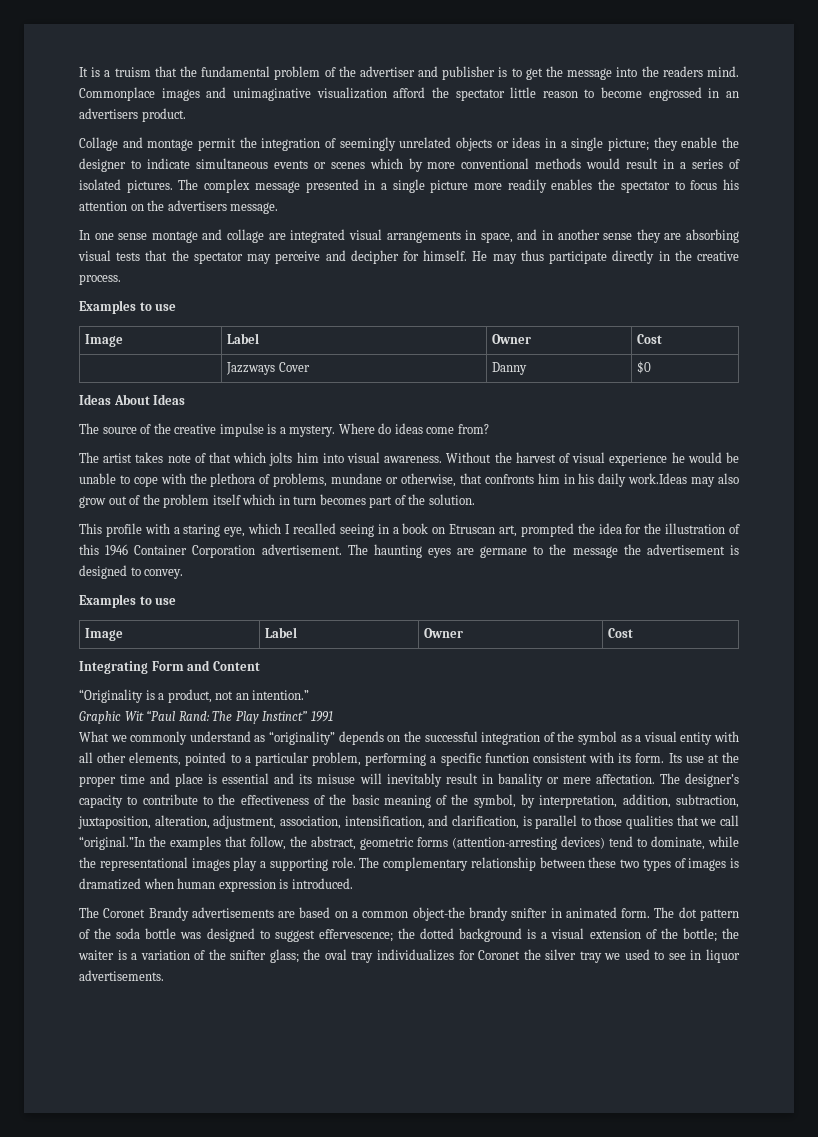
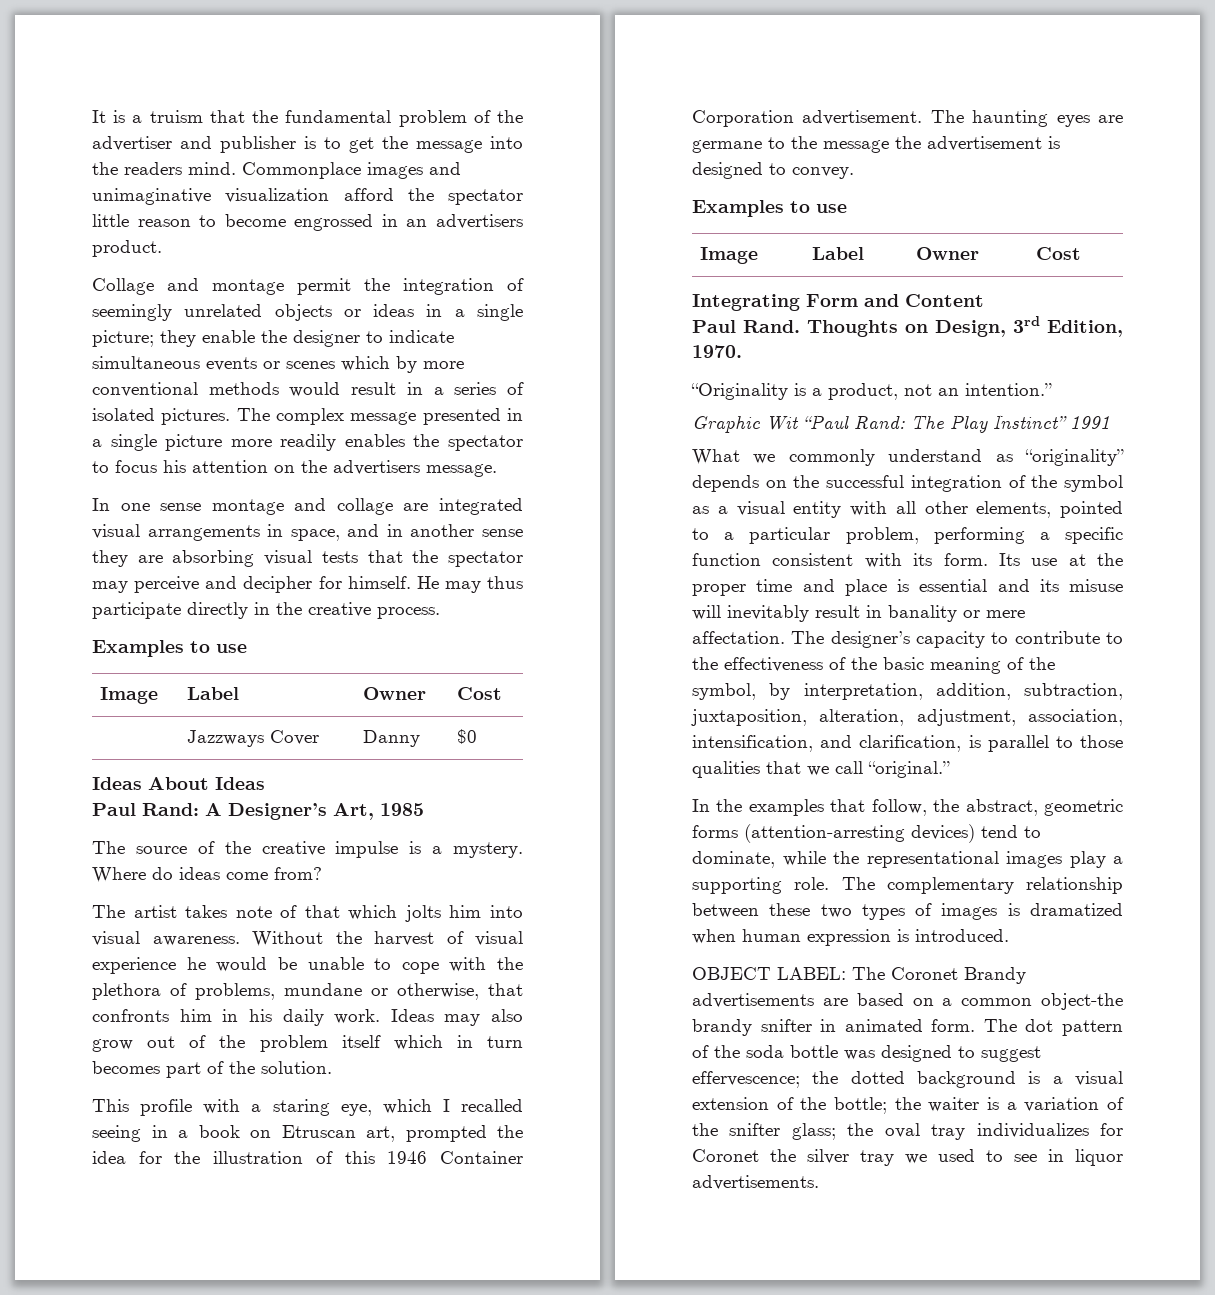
(186, 399) none -> [92,803,424,820] // Paul Rand: A Designer’s Art, 1985
[628,473,688,484] work.Ideas -> [334,1009,434,1024] work. Ideas
(260, 666) none -> [692,316,1123,337] [692,345,742,358] // Paul Rand. Thoughts on Design, 3rd Edition, 1970.
[79,836,145,850] “original.”In -> [868,761,950,778] [692,799,710,812] “original.” // In
(353, 883) none -> [692,967,846,980] OBJECT LABEL:

